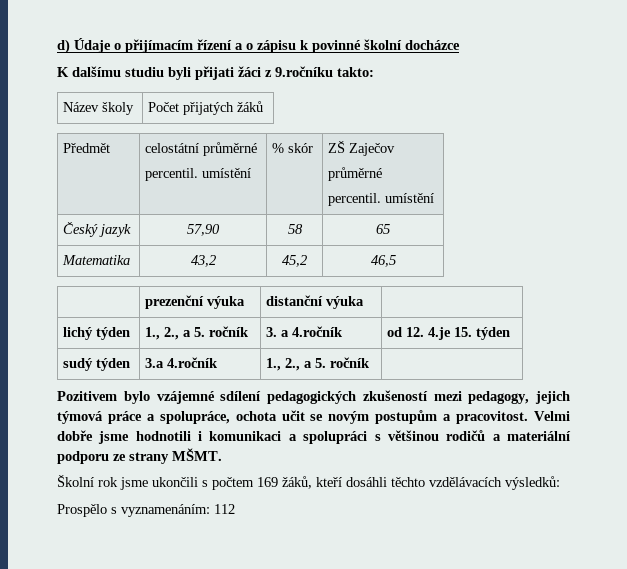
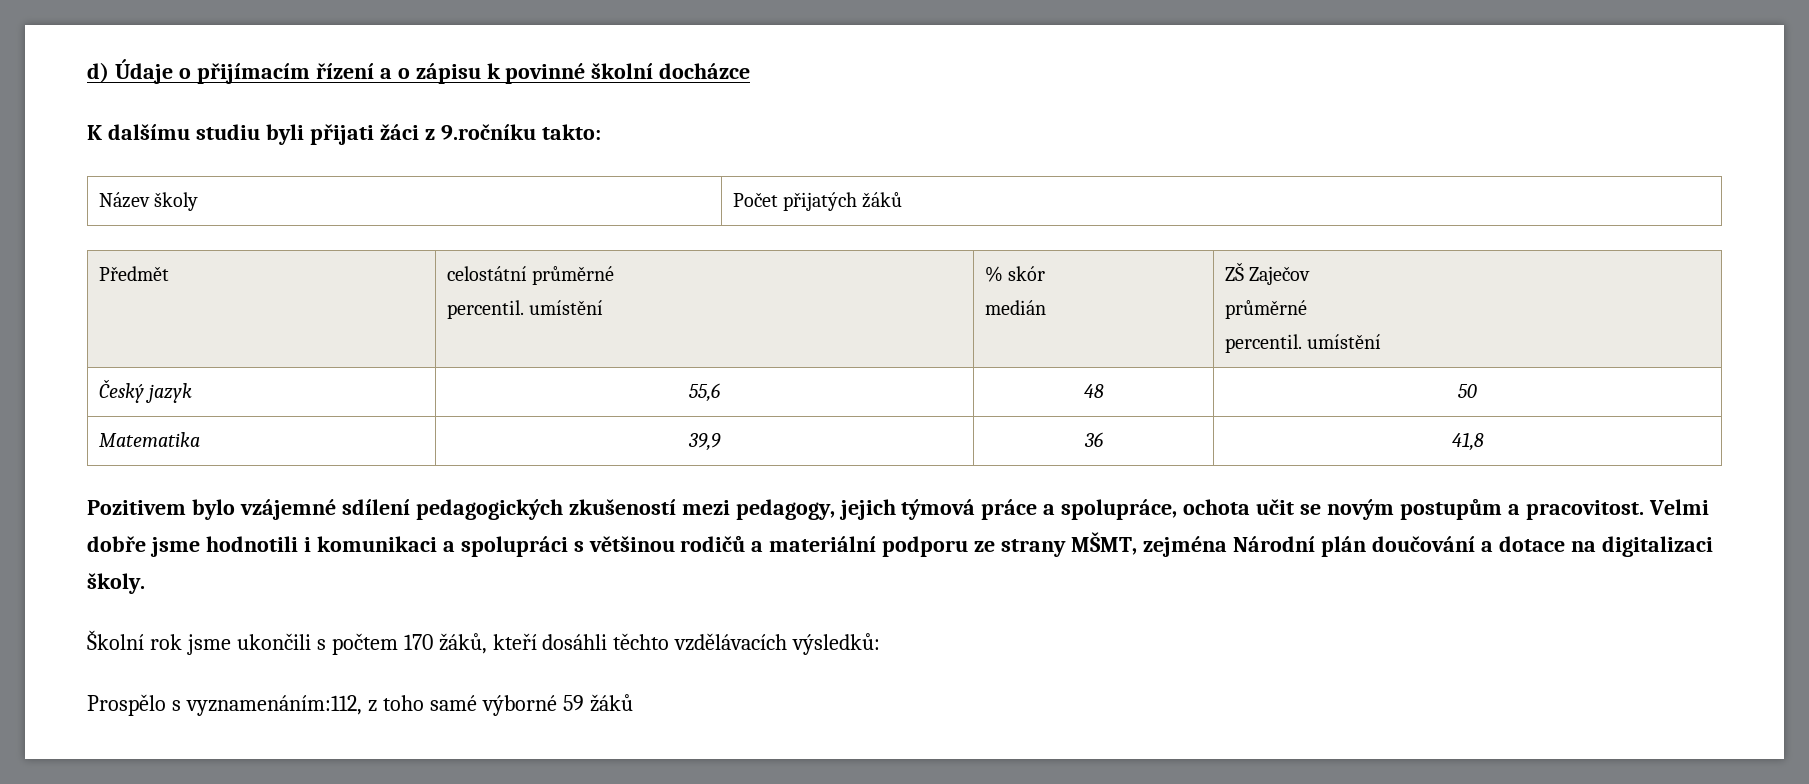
(314, 148) none -> [984,300,1046,315] // medián
[187,224,220,236] [287,224,303,234] [376,224,390,234] [62,255,131,265] [190,255,216,267] [282,255,307,267] [370,255,396,267] [145,295,246,309] [266,295,365,309] [63,327,131,340] [145,326,250,340] [266,326,344,337] [387,327,511,340] [63,358,131,371] [145,357,219,368] [266,357,371,371] 57,90 | 58 | 65 // Matematika | 43,2 | 45,2 | 46,5 // | prezenční výuka | distanční výuka | // lichý týden | 1., 2., a 5. ročník | 3. a 4.ročník | od 12. 4.je 15. týden // sudý týden | 3.a 4.ročník | 1., 2., a 5. ročník | -> [689,383,720,402] [1083,384,1104,398] [1458,384,1477,398] [98,432,200,447] [688,433,721,451] [1083,432,1103,447] [1451,432,1484,451] 55,6 | 48 | 50 // Matematika | 39,9 | 36 | 41,8
[172,448,222,461] MŠMT. -> [1071,532,1713,557] [87,573,145,594] MŠMT, zejména Národní plán doučování a dotace na digitalizaci školy.
[257,477,278,487] 169 -> [403,634,433,650] 170
[121,504,235,517] vyznamenáním: 112 -> [185,694,633,716] vyznamenáním:112, z toho samé výborné 59 žáků

